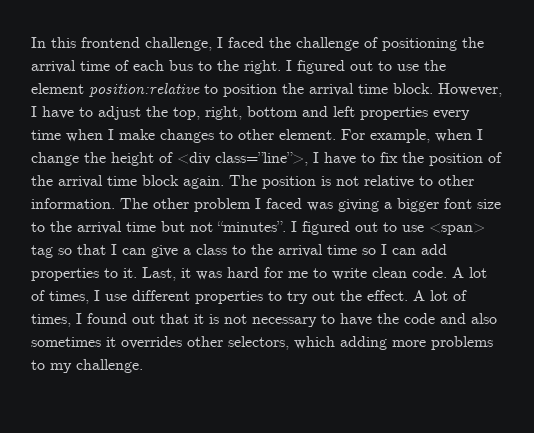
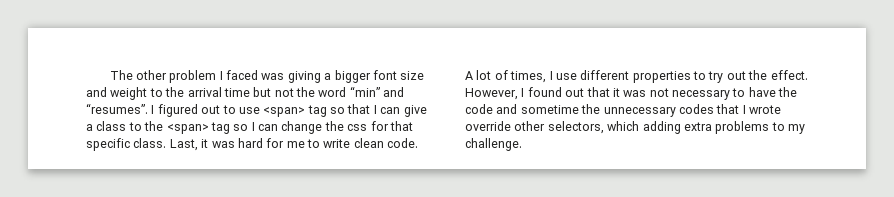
[31,37,484,51] [31,60,446,74] [31,83,502,97] [31,106,470,120] [31,129,483,143] [31,152,502,166] [31,175,474,189] [31,198,115,209] In this frontend challenge, I faced the challenge of positioning the arrival time of each bus to the right. I figured out to use the element position:relative to position the arrival time block. However, I have to adjust the top, right, bottom and left properties every time when I make changes to other element. For example, when I change the height of <div class=”line”>, I have to fix the position of the arrival time block again. The position is not relative to other information. -> (109, 75) none
(501, 204) none -> [86,87,148,100] and weight
[217,221,286,232] “minutes”. -> [296,86,405,97] [86,103,148,114] the word “min” and “resumes”.
[278,244,357,257] arrival time -> [166,122,230,134] <span> tag
[421,244,447,255] [31,268,137,281] add properties to it. -> [281,121,413,134] [86,138,167,151] change the css for that specific class.
[413,290,467,301] [31,314,71,327] A lot of times, -> [465,88,518,100] However,
[209,314,219,324] is -> [623,90,647,97] was
[471,313,497,324] [31,336,182,349] also sometimes it overrides -> [520,104,781,117] [465,121,511,131] sometime the unnecessary codes that I wrote override
[392,340,426,347] more -> [683,122,712,131] extra

